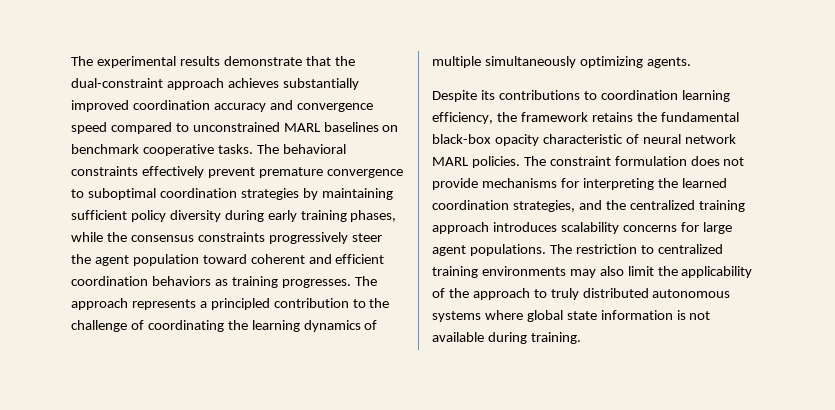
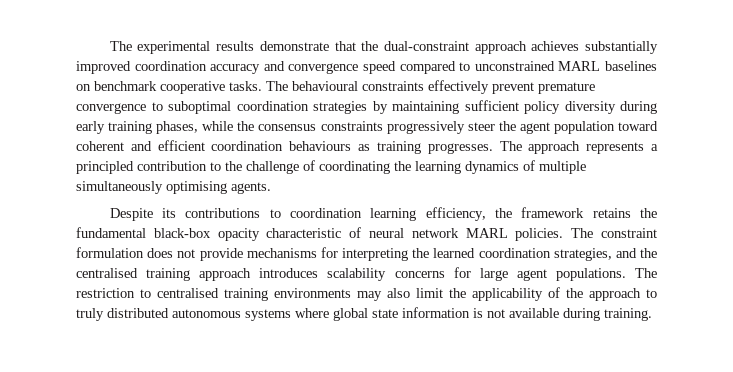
[282,144,346,154] behavioral -> [292,81,358,91] behavioural
[151,276,211,286] behaviors -> [289,141,352,151] behaviours
[579,56,643,68] optimizing -> [166,181,227,194] optimising
[629,200,695,210] centralized -> [76,268,138,278] centralised
[657,244,723,254] centralized -> [157,288,219,298] centralised

